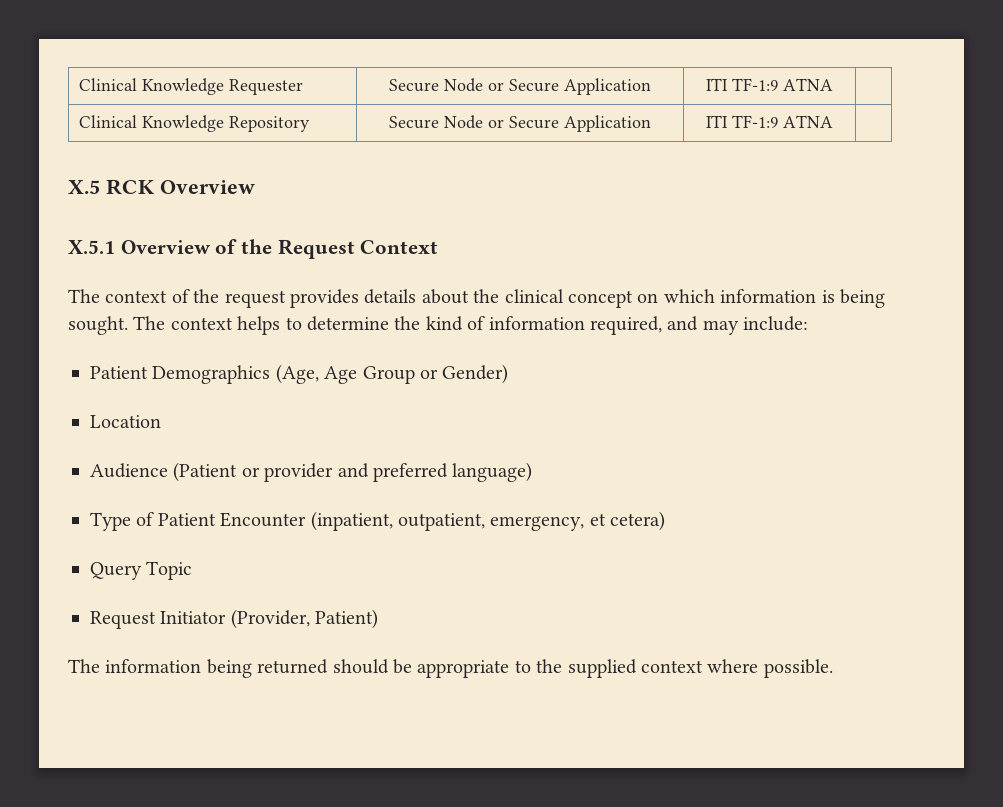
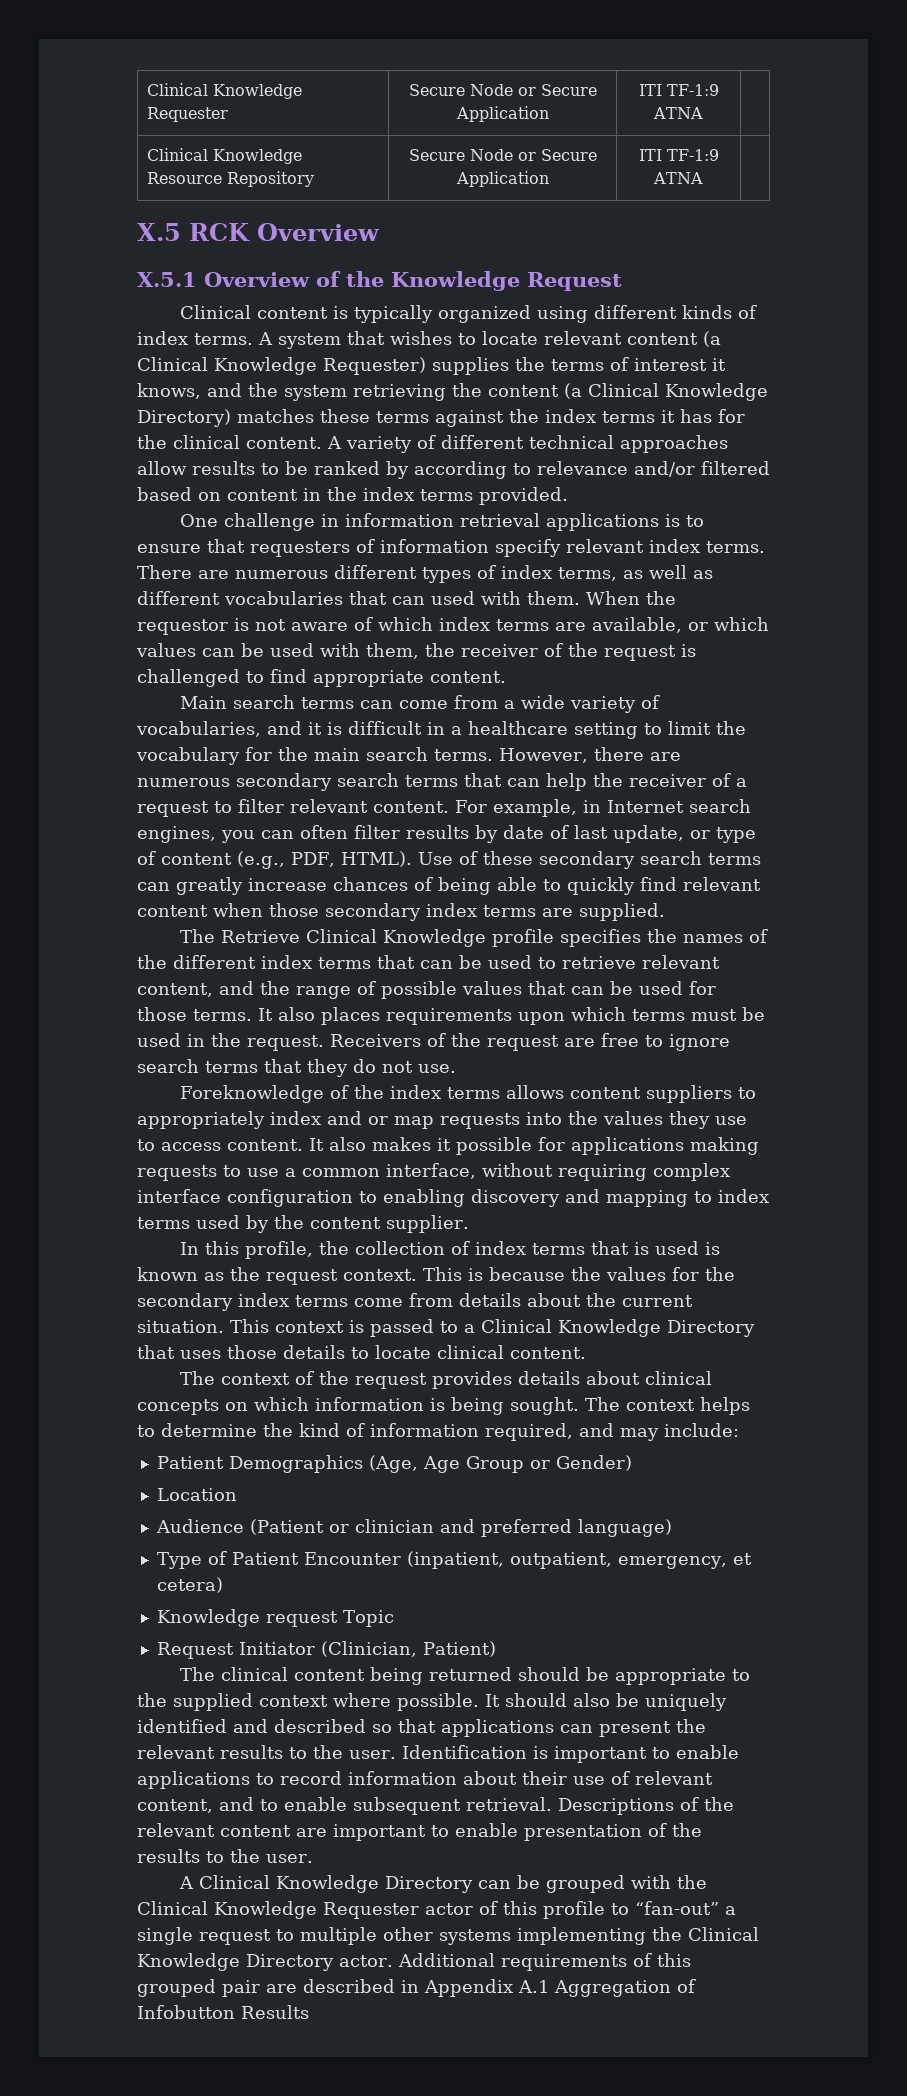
(225, 123) none -> [146,172,222,184] Resource
[277,239,439,259] Request Context -> [391,271,622,291] [180,305,758,323] [137,331,721,349] [137,357,726,375] [137,383,768,401] [137,409,745,427] [137,435,728,453] [137,461,770,479] [137,487,568,505] [180,513,705,531] [137,539,765,557] [137,565,713,583] [137,591,676,605] [137,617,769,635] [136,643,696,661] [137,669,506,687] [180,695,661,713] [136,721,746,739] [136,747,681,765] [137,773,747,791] [137,799,751,817] [137,825,756,843] [137,851,761,869] [137,877,761,895] [137,903,665,921] [180,929,769,947] [137,955,720,969] [137,981,716,999] [137,1007,765,1025] [137,1033,730,1051] [137,1059,456,1077] [180,1085,757,1103] [137,1111,747,1129] [137,1137,759,1155] [137,1163,730,1181] [137,1189,769,1207] [137,1215,469,1233] [180,1241,721,1259] [137,1267,735,1285] [137,1293,693,1311] [137,1319,755,1337] [137,1345,586,1359] Knowledge Request // Clinical content is typically organized using different kinds of index terms. A system that wishes to locate relevant content (a Clinical Knowledge Requester) supplies the terms of interest it knows, and the system retrieving the content (a Clinical Knowledge Directory) matches these terms against the index terms it has for the clinical content. A variety of different technical approaches allow results to be ranked by according to relevance and/or filtered based on content in the index terms provided. // One challenge in information retrieval applications is to ensure that requesters of information specify relevant index terms. There are numerous different types of index terms, as well as different vocabularies that can used with them. When the requestor is not aware of which index terms are available, or which values can be used with them, the receiver of the request is challenged to find appropriate content. // Main search terms can come from a wide variety of vocabularies, and it is difficult in a healthcare setting to limit the vocabulary for the main search terms. However, there are numerous secondary search terms that can help the receiver of a request to filter relevant content. For example, in Internet search engines, you can often filter results by date of last update, or type of content (e.g., PDF, HTML). Use of these secondary search terms can greatly increase chances of being able to quickly find relevant content when those secondary index terms are supplied. // The Retrieve Clinical Knowledge profile specifies the names of the different index terms that can be used to retrieve relevant content, and the range of possible values that can be used for those terms. It also places requirements upon which terms must be used in the request. Receivers of the request are free to ignore search terms that they do not use. // Foreknowledge of the index terms allows content suppliers to appropriately index and or map requests into the values they use to access content. It also makes it possible for applications making requests to use a common interface, without requiring complex interface configuration to enabling discovery and mapping to index terms used by the content supplier. // In this profile, the collection of index terms that is used is known as the request context. This is because the values for the secondary index terms come from details about the current situation. This context is passed to a Clinical Knowledge Directory that uses those details to locate clinical content.
[473,289,633,308] the clinical concept -> [645,1371,713,1385] [137,1399,219,1415] clinical concepts
[264,463,334,482] provider -> [354,1519,434,1533] clinician
[90,562,142,580] Query -> [156,1609,338,1627] Knowledge request
[230,609,310,629] (Provider, -> [320,1641,417,1657] (Clinician,
[105,659,202,673] information -> [221,1667,366,1681] clinical content
(833, 668) none -> [485,1693,727,1711] [137,1719,706,1737] [137,1745,739,1763] [137,1771,713,1789] [137,1797,734,1815] [137,1823,702,1841] [137,1849,313,1863] [179,1875,708,1893] [137,1901,736,1919] [137,1927,759,1945] [137,1953,691,1971] [137,1979,696,1997] [137,2005,309,2019] It should also be uniquely identified and described so that applications can present the relevant results to the user. Identification is important to enable applications to record information about their use of relevant content, and to enable subsequent retrieval. Descriptions of the relevant content are important to enable presentation of the results to the user. // A Clinical Knowledge Directory can be grouped with the Clinical Knowledge Requester actor of this profile to “fan-out” a single request to multiple other systems implementing the Clinical Knowledge Directory actor. Additional requirements of this grouped pair are described in Appendix A.1 Aggregation of Infobutton Results

